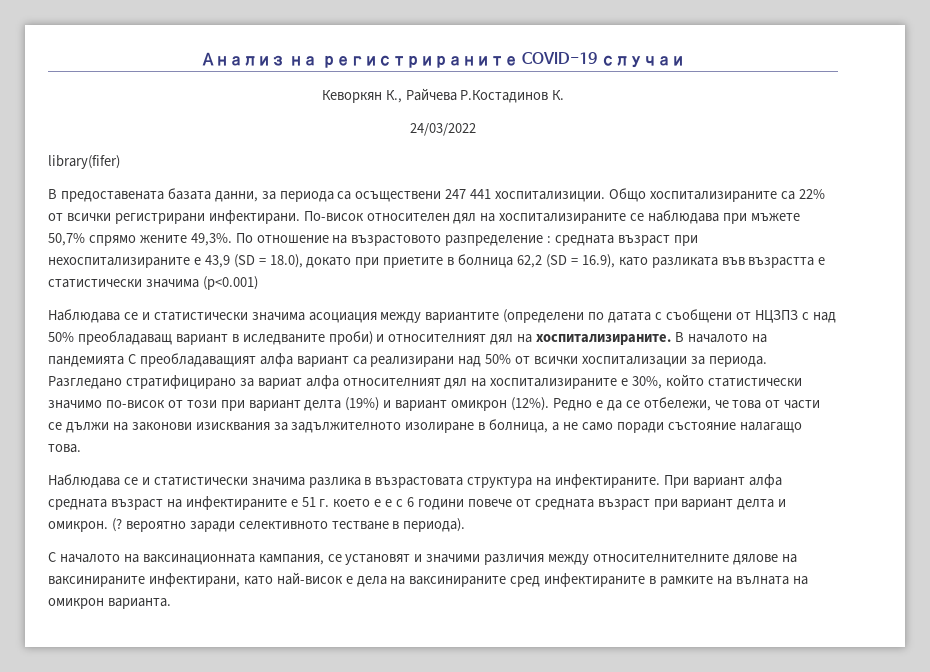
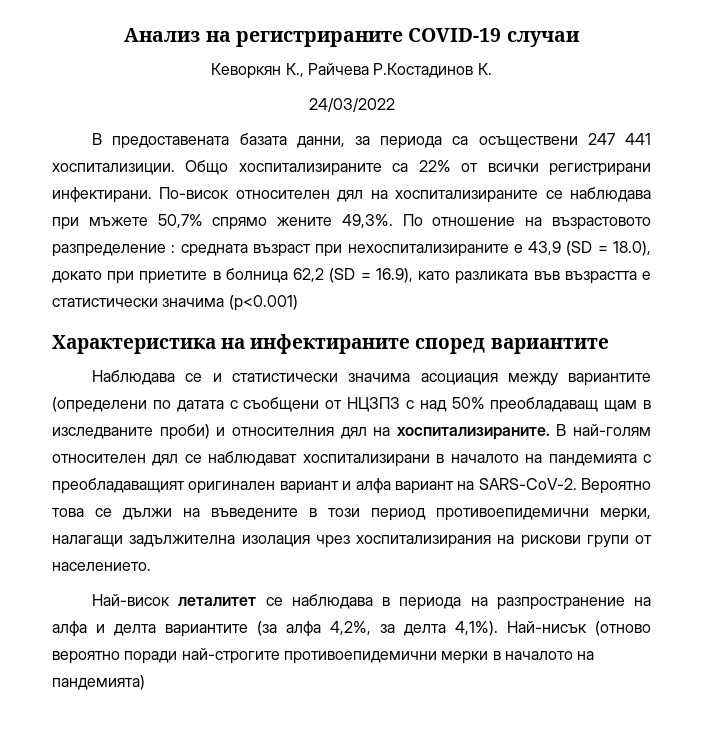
[48,155,120,169] // library(fifer) -> (395, 105) none
(258, 283) none -> [52,333,609,354] // Характеристика на инфектираните според вариантите
[175,334,325,345] вариант в иследваните -> [604,400,651,412] [52,427,153,439] щам в изследваните
[388,334,487,343] относителният -> [231,427,334,436] относителния
[687,334,767,343] [48,353,767,367] [48,374,802,389] [48,397,821,411] [48,419,802,433] [48,444,81,453] [48,474,782,488] [48,496,787,510] [48,518,466,532] [48,552,797,565] [48,572,808,587] [48,598,171,609] началото на пандемията С преобладаващият алфа вариант са реализирани над 50% от всички хоспитализации за периода. Разгледано стратифицирано за вариат алфа относителният дял на хоспитализираните е 30%, който статистически значимо по-висок от този при вариант делта (19%) и вариант омикрон (12%). Редно е да се отбележи, че това от части се дължи на законови изисквания за задължителното изолиране в болница, а не само поради състояние налагащо това. // Наблюдава се и статистически значима разлика в възрастовата структура на инфектираните. При вариант алфа средната възраст на инфектираните е 51 г. което е е с 6 години повече от средната възраст при вариант делта и омикрон. (? вероятно заради селективното тестване в периода). // С началото на ваксинационната кампания, се установят и значими различия между относителнителните дялове на ваксинираните инфектирани, като най-висок е дела на ваксинираните сред инфектираните в рамките на вълната на омикрон варианта. -> [573,424,651,436] [52,451,652,467] [52,478,651,494] [52,508,651,521] [52,535,652,548] [52,562,151,571] [92,594,651,610] [52,621,651,637] [52,648,595,664] [52,675,145,690] най-голям относителен дял се наблюдават хоспитализирани в началото на пандемията с преобладаващият оригинален вариант и алфа вариант на SARS-CoV-2. Вероятно това се дължи на въведените в този период противоепидемични мерки, налагащи задължителна изолация чрез хоспитализирания на рискови групи от населението. // Най-висок леталитет се наблюдава в периода на разпространение на алфа и делта вариантите (за алфа 4,2%, за делта 4,1%). Най-нисък (отново вероятно поради най-строгите противоепидемични мерки в началото на пандемията)

